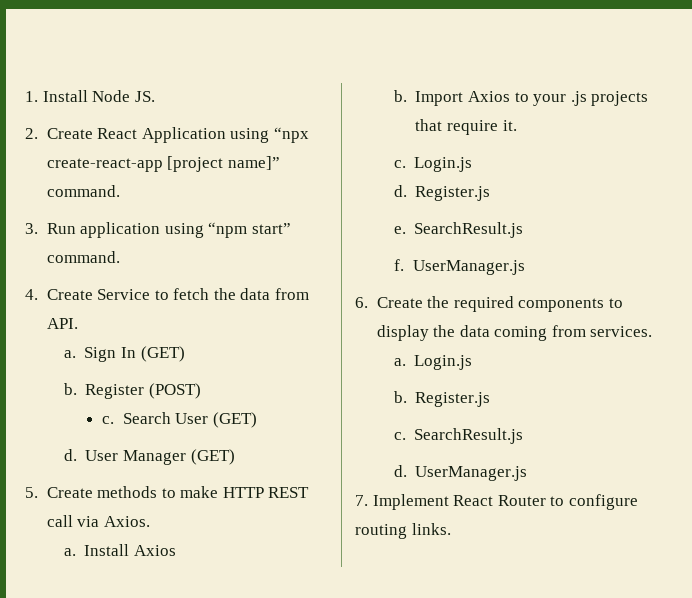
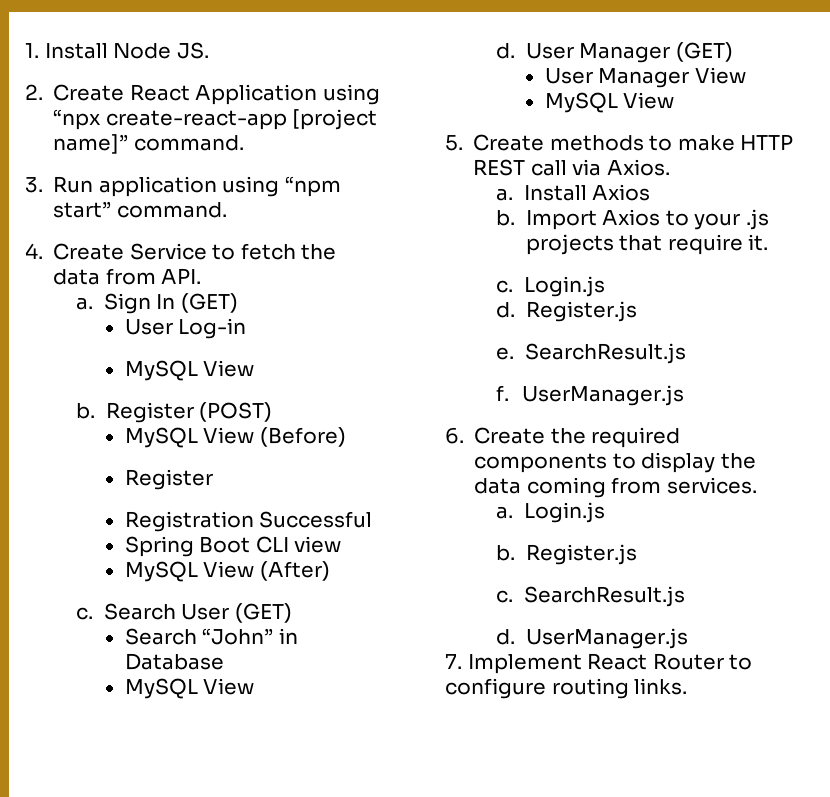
(185, 354) none -> [124,318,247,339] [124,360,255,381] // User Log-in // MySQL View
[102,412,257,428] c. Search User (GET) -> [124,427,346,448] [124,469,213,490] [124,511,373,532] [124,536,342,557] [124,561,330,582] [76,603,292,623] [124,628,298,645] [124,653,224,670] [124,678,255,699] MySQL View (Before) // Register // Registration Successful // Spring Boot CLI view // MySQL View (After) // c. Search User (GET) // Search “John” in Database // MySQL View
(235, 457) none -> [544,67,746,88] [544,92,675,113] // User Manager View // MySQL View

